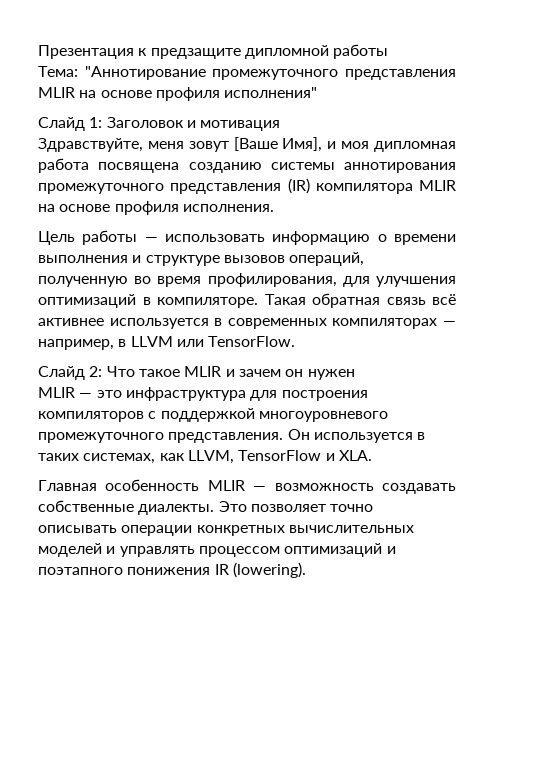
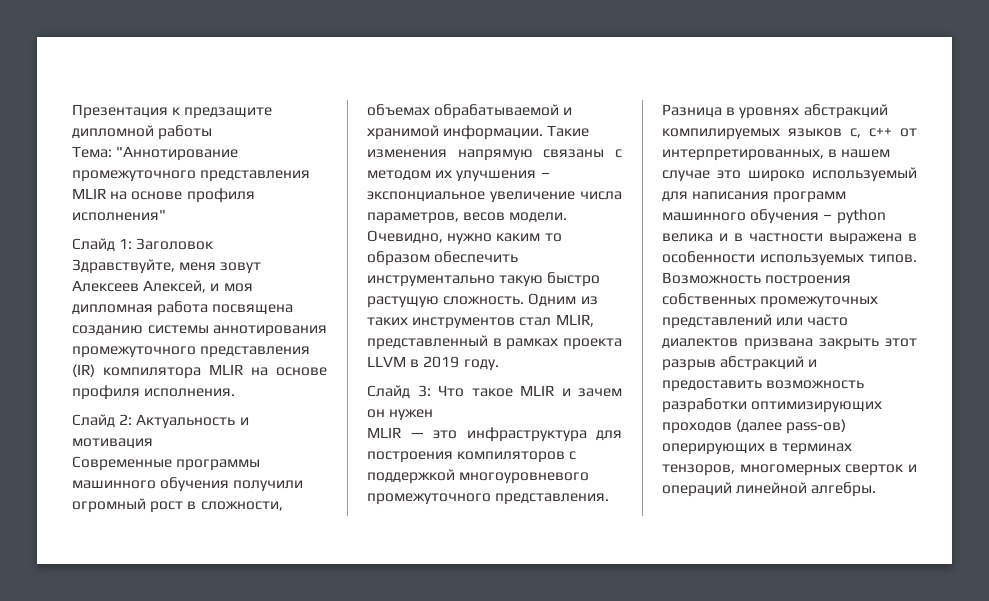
[186,120,281,131] и мотивация -> (215, 244) none
[233,137,323,152] [Ваше Имя], -> [72,280,207,293] Алексеев Алексей,
[38,230,456,245] [38,252,365,266] [38,273,456,287] [38,293,456,308] [38,318,457,329] [38,336,296,350] [38,366,103,380] Цель работы — использовать информацию о времени выполнения и структуре вызовов операций, полученную во время профилирования, для улучшения оптимизаций в компиляторе. Такая обратная связь всё активнее используется в современных компиляторах — например, в LLVM или TensorFlow. // Слайд 2: -> [72,414,249,429] [72,438,153,449] [72,456,261,471] [72,477,304,492] [72,498,283,513] [367,104,573,119] [367,125,590,140] [367,149,622,161] [367,170,550,182] [367,191,622,203] [367,212,568,224] [367,230,562,245] [367,251,519,266] [367,272,601,287] [367,293,598,308] [367,314,594,329] [367,335,622,350] [367,356,499,371] [367,385,431,399] Слайд 2: Актуальность и мотивация // Современные программы машинного обучения получили огромный рост в сложности, объемах обрабатываемой и хранимой информации. Такие изменения напрямую связаны с методом их улучшения – экспонциальное увеличение числа параметров, весов модели. Очевидно, нужно каким то образом обеспечить инструментально такую быстро растущую сложность. Одним из таких инструментов стал MLIR, представленный в рамках проекта LLVM в 2019 году. // Слайд 3:
[287,429,426,443] [38,450,372,464] [38,479,457,494] [38,500,374,515] [38,525,414,536] [38,543,396,557] [38,562,306,578] Он используется в таких системах, как LLVM, TensorFlow и XLA. // Главная особенность MLIR — возможность создавать собственные диалекты. Это позволяет точно описывать операции конкретных вычислительных моделей и управлять процессом оптимизаций и поэтапного понижения IR (lowering). -> [662,104,888,119] [662,128,917,140] [662,149,891,161] [662,167,917,182] [662,191,847,203] [662,209,886,224] [662,233,917,245] [662,251,917,266] [662,272,852,287] [662,293,879,308] [662,314,849,329] [662,338,917,350] [662,356,818,371] [662,380,865,392] [662,398,883,413] [662,419,847,434] [662,443,853,455] [662,464,917,476] [662,482,877,497] Разница в уровнях абстракций компилируемых языков c, c++ от интерпретированных, в нашем случае это широко используемый для написания программ машинного обучения – python велика и в частности выражена в особенности используемых типов. Возможность построения собственных промежуточных представлений или часто диалектов призвана закрыть этот разрыв абстракций и предоставить возможность разработки оптимизирующих проходов (далее pass-ов) оперирующих в терминах тензоров, многомерных сверток и операций линейной алгебры.

